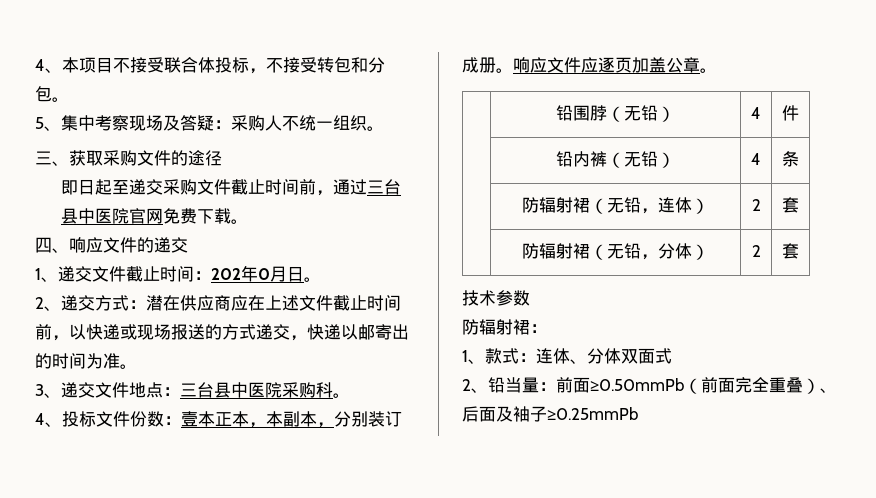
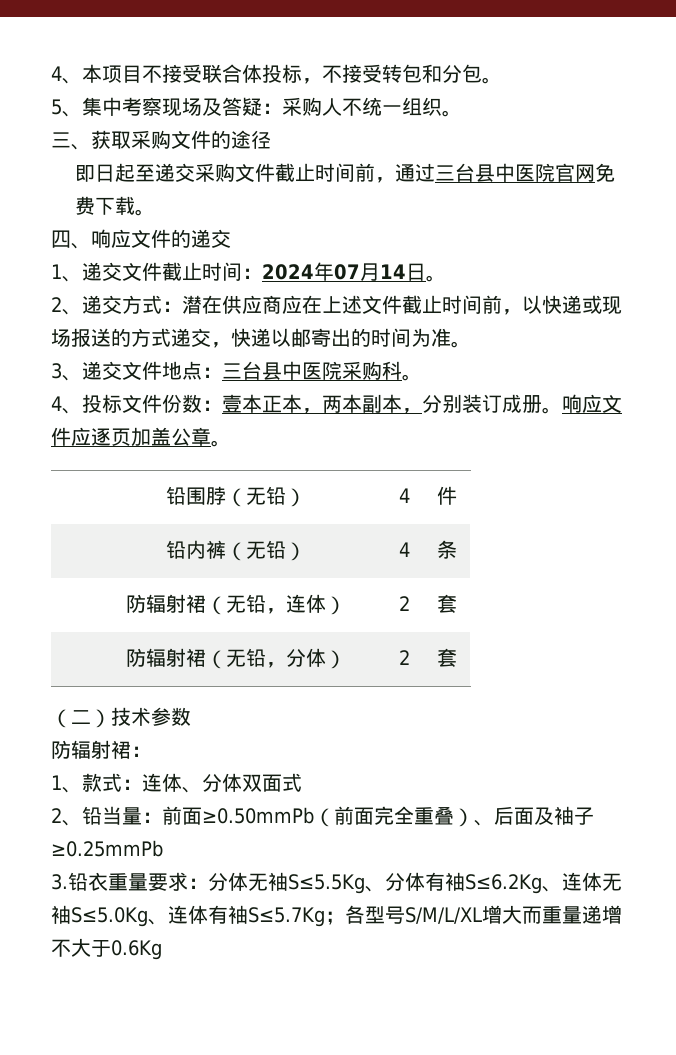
[211,265,287,282] 202年0月 -> [262,262,406,281] 2024年07月14
(266, 425) none -> [322,395,342,413] 两
(799, 251) none -> [51,709,111,728] （二）
(638, 413) none -> [51,872,622,894] [51,905,622,927] [51,938,162,960] // 3.铅衣重量要求：分体无袖S≤5.5Kg、分体有袖S≤6.2Kg、连体无袖S≤5.0Kg、连体有袖S≤5.7Kg；各型号S/M/L/XL增大而重量递增不大于0.6Kg

